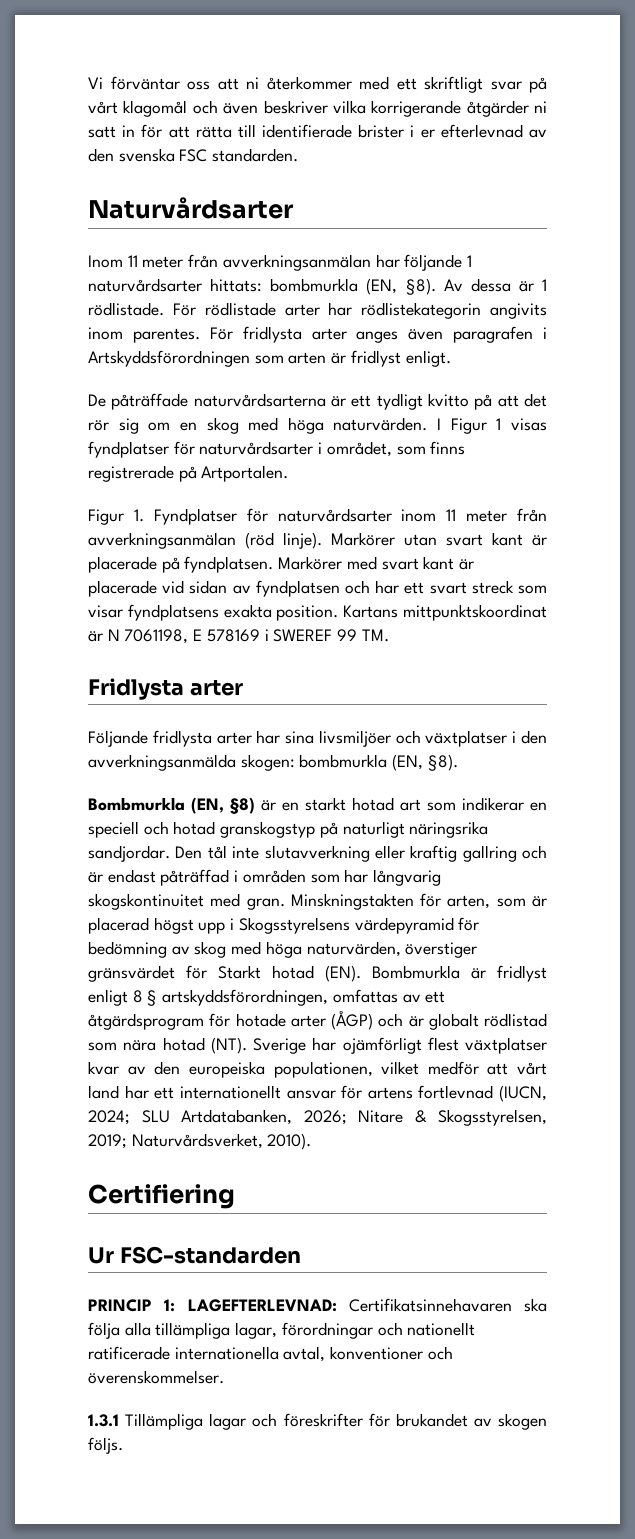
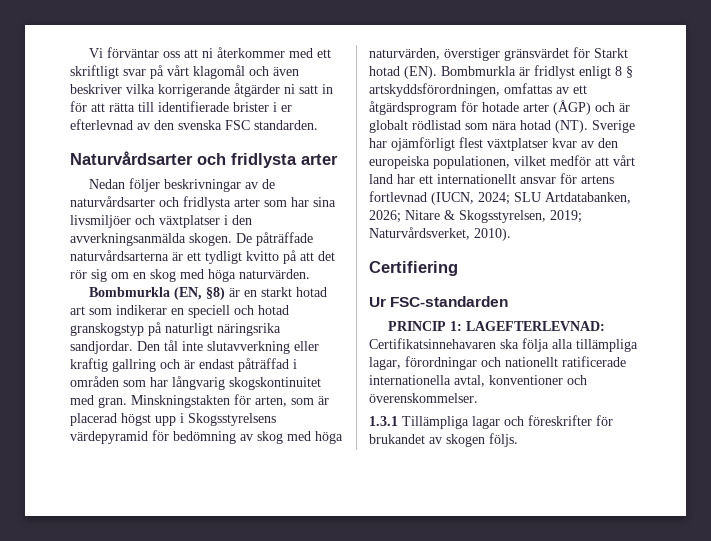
[88,254,473,271] [88,278,547,295] [88,302,547,319] [88,326,547,343] [88,350,451,367] // Inom 11 meter från avverkningsanmälan har följande 1 naturvårdsarter hittats: bombmurkla (EN, §8). Av dessa är 1 rödlistade. För rödlistade arter har rödlistekategorin angivits inom parentes. För fridlysta arter anges även paragrafen i Artskyddsförordningen som arten är fridlyst enligt. // -> [197,153,338,168] [89,178,276,192] [70,196,336,210] [70,215,252,228] [70,233,232,246] och fridlysta arter // Nedan följer beskrivningar av de naturvårdsarter och fridlysta arter som har sina livsmiljöer och växtplatser i den avverkningsanmälda skogen.
[437,418,547,434] [88,441,466,458] [88,465,289,482] [88,508,547,525] [88,532,547,549] [88,556,475,573] [88,580,547,597] [88,604,547,621] [88,629,389,644] [88,678,243,700] [88,730,547,747] [88,754,458,771] I Figur 1 visas fyndplatser för naturvårdsarter i området, som finns registrerade på Artportalen. // Figur 1. Fyndplatser för naturvårdsarter inom 11 meter från avverkningsanmälan (röd linje). Markörer utan svart kant är placerade på fyndplatsen. Markörer med svart kant är placerade vid sidan av fyndplatsen och har ett svart streck som visar fyndplatsens exakta position. Kartans mittpunktskoordinat är N 7061198, E 578169 i SWEREF 99 TM. // Fridlysta arter // Följande fridlysta arter har sina livsmiljöer och växtplatser i den avverkningsanmälda skogen: bombmurkla (EN, §8). -> (310, 274) none

